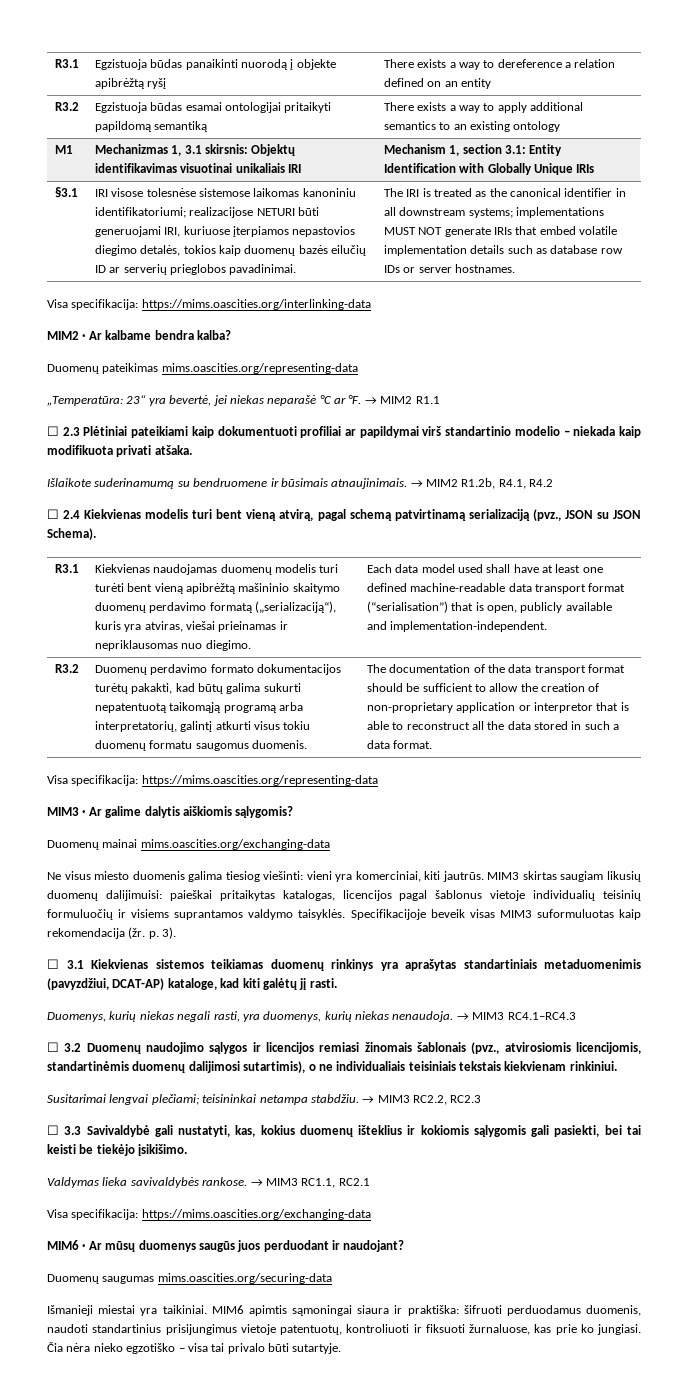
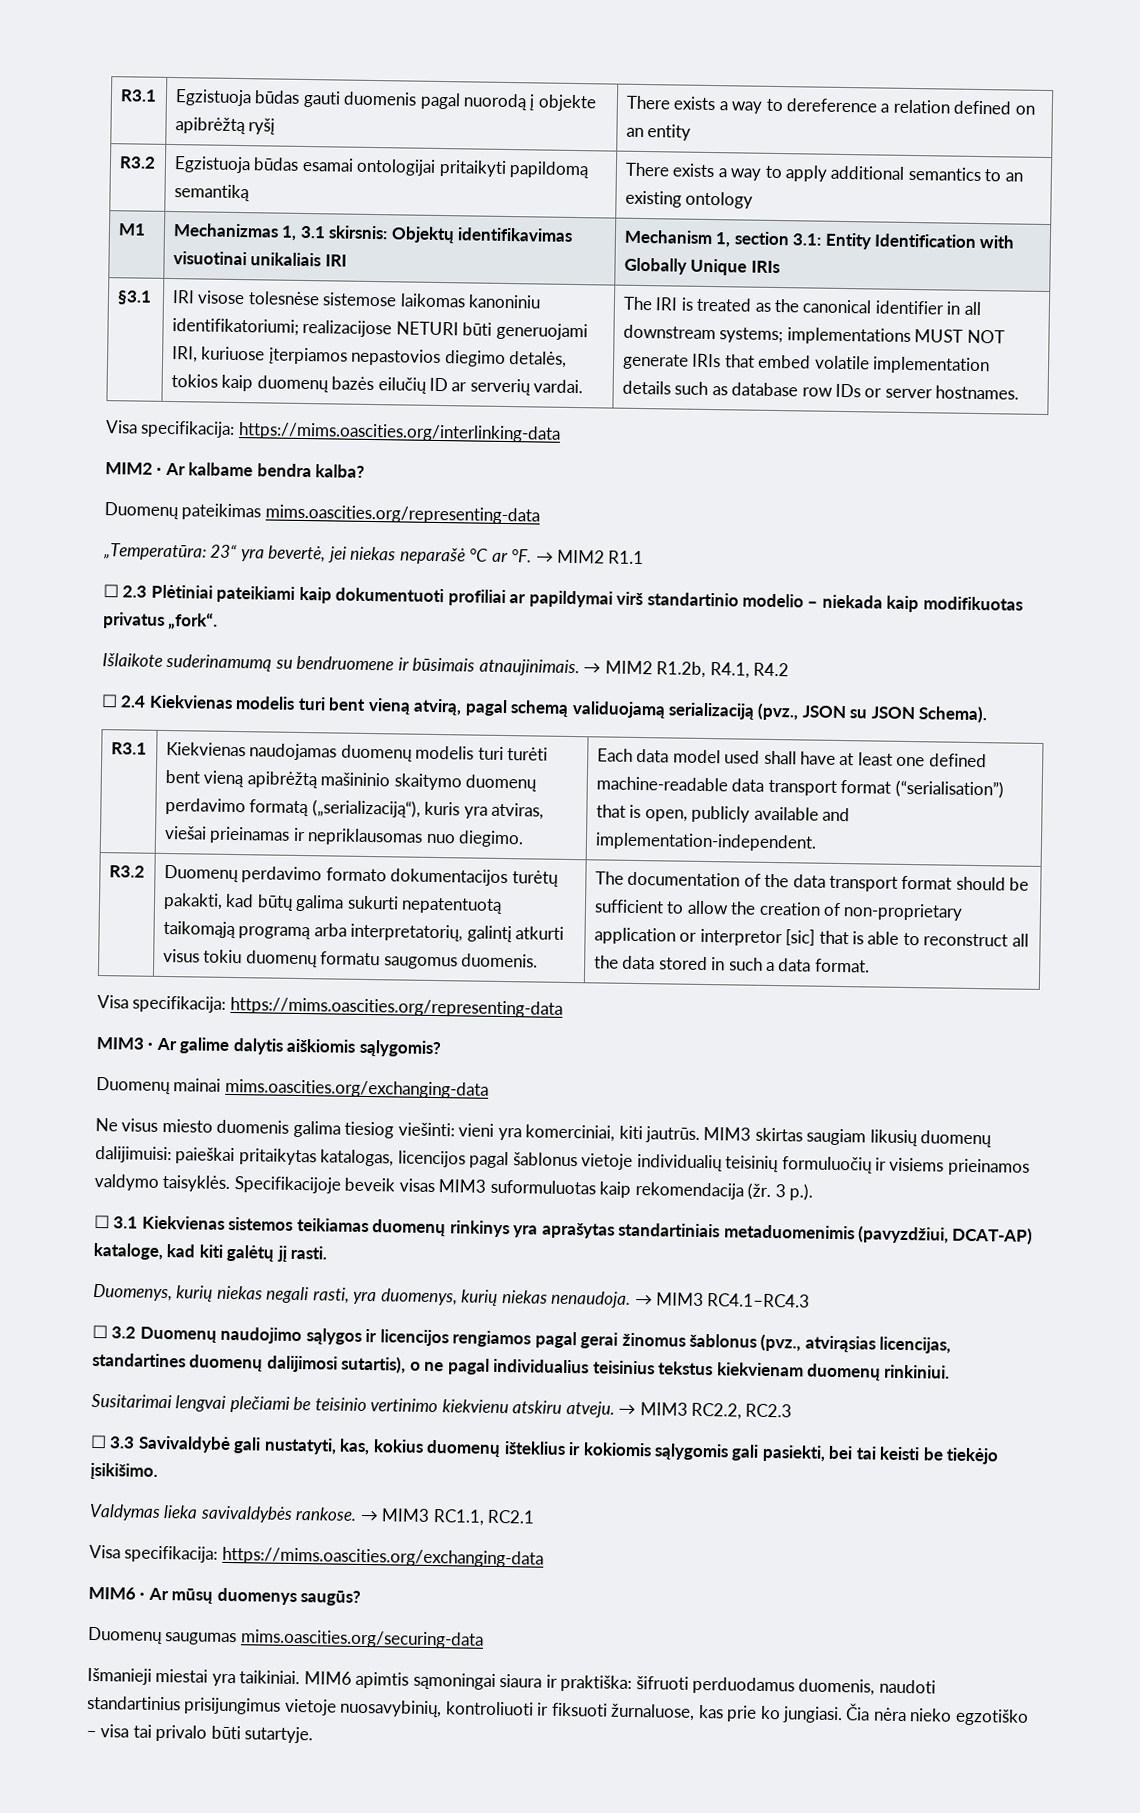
[185,59,238,70] panaikinti -> [302,90,461,110] gauti duomenis pagal
[169,264,297,275] prieglobos pavadinimai. -> [533,379,584,394] vardai.
[47,445,192,457] modifikuota privati atšaka. -> [922,596,1023,611] [103,612,219,630] modifikuotas privatus „fork“.
[394,509,466,521] patvirtinamą -> [571,701,666,719] validuojamą
(593, 707) none -> [785,929,816,946] [sic]
[174,910,244,920] suprantamos -> [947,1158,1030,1176] prieinamos
[148,927,177,939] p. 3). -> [774,1183,814,1201] 3 p.).
[319,1042,641,1054] [47,1061,129,1071] remiasi žinomais šablonais (pvz., atvirosiomis licencijomis, standartinėmis -> [452,1330,952,1354] [92,1352,186,1368] rengiamos pagal gerai žinomus šablonus (pvz., atvirąsias licencijas, standartines
[243,1061,306,1073] sutartimis), -> [341,1355,407,1374] sutartis),
[336,1061,617,1071] [47,1094,359,1105] individualiais teisiniais tekstais kiekvienam rinkiniui. // Susitarimai lengvai plečiami; teisininkai netampa stabdžiu. -> [447,1358,951,1381] [91,1393,615,1418] pagal individualius teisinius tekstus kiekvienam duomenų rinkiniui. // Susitarimai lengvai plečiami be teisinio vertinimo kiekvienu atskiru atveju.
[198,1240,405,1252] saugūs juos perduodant ir naudojant? -> [300,1590,362,1606] saugūs?
[280,1325,342,1335] patentuotų, -> [339,1699,443,1718] nuosavybinių,

